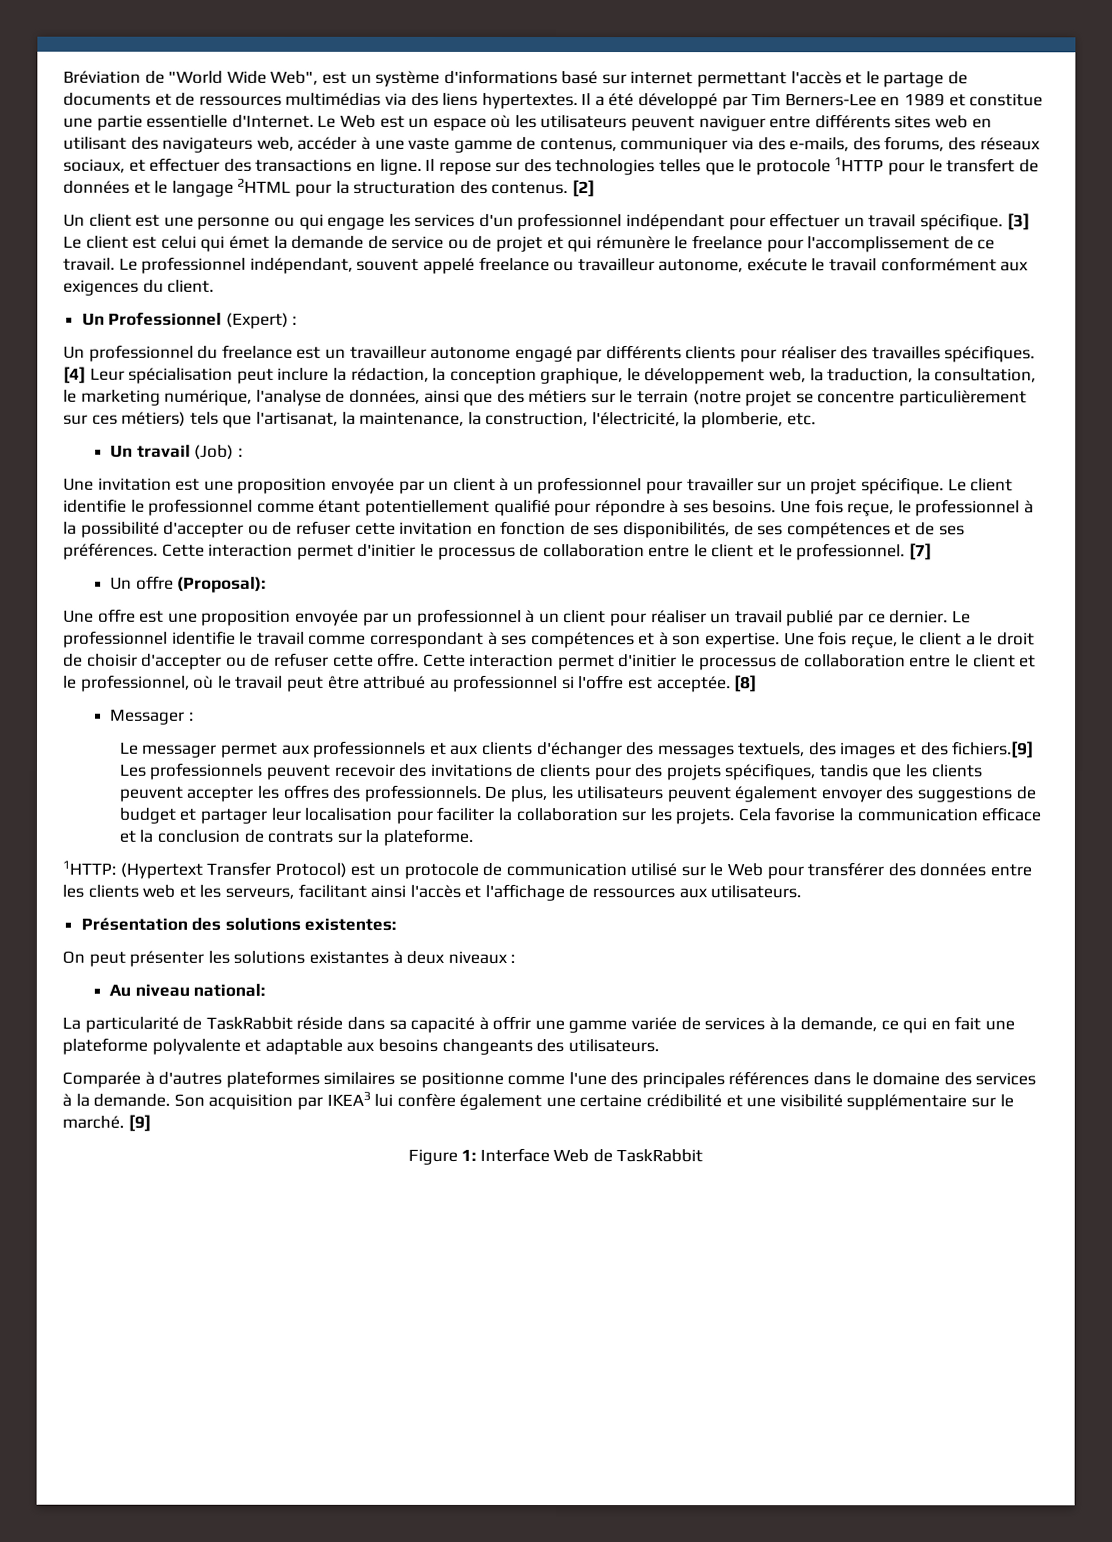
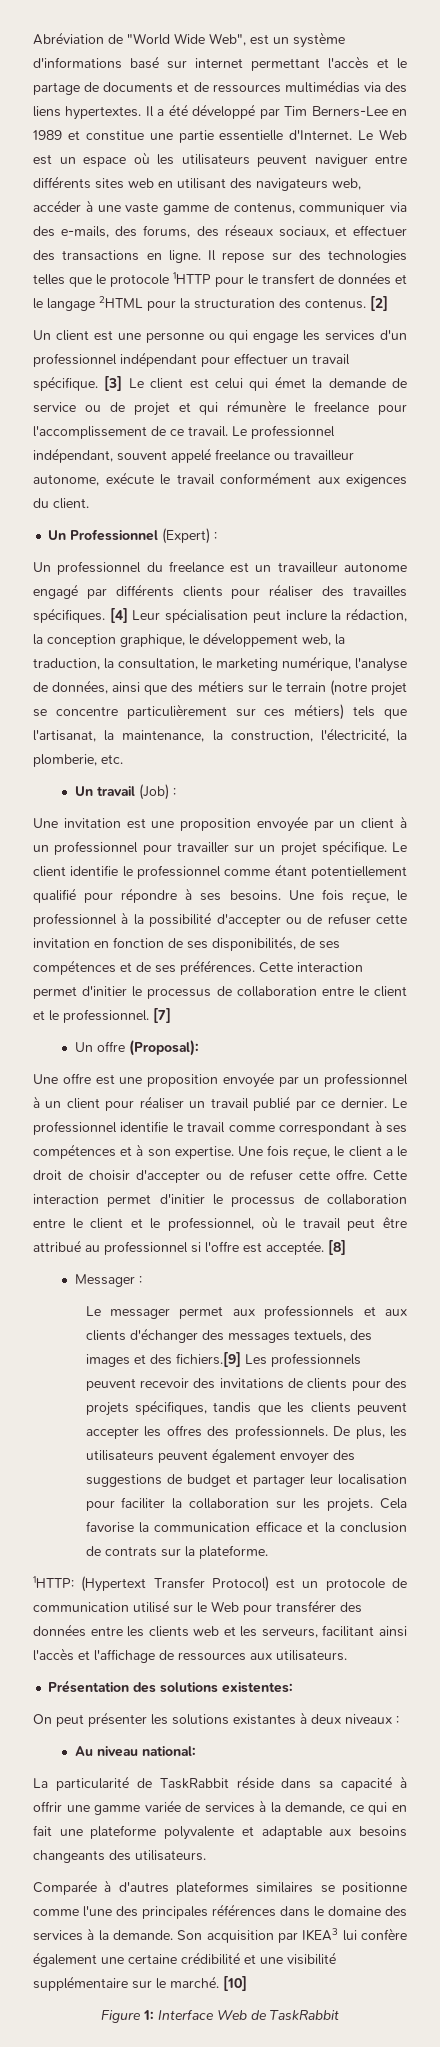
[63,70,141,84] Bréviation -> [33,32,104,45] Abréviation
[127,1114,151,1132] [9] -> [223,1976,247,1991] [10]

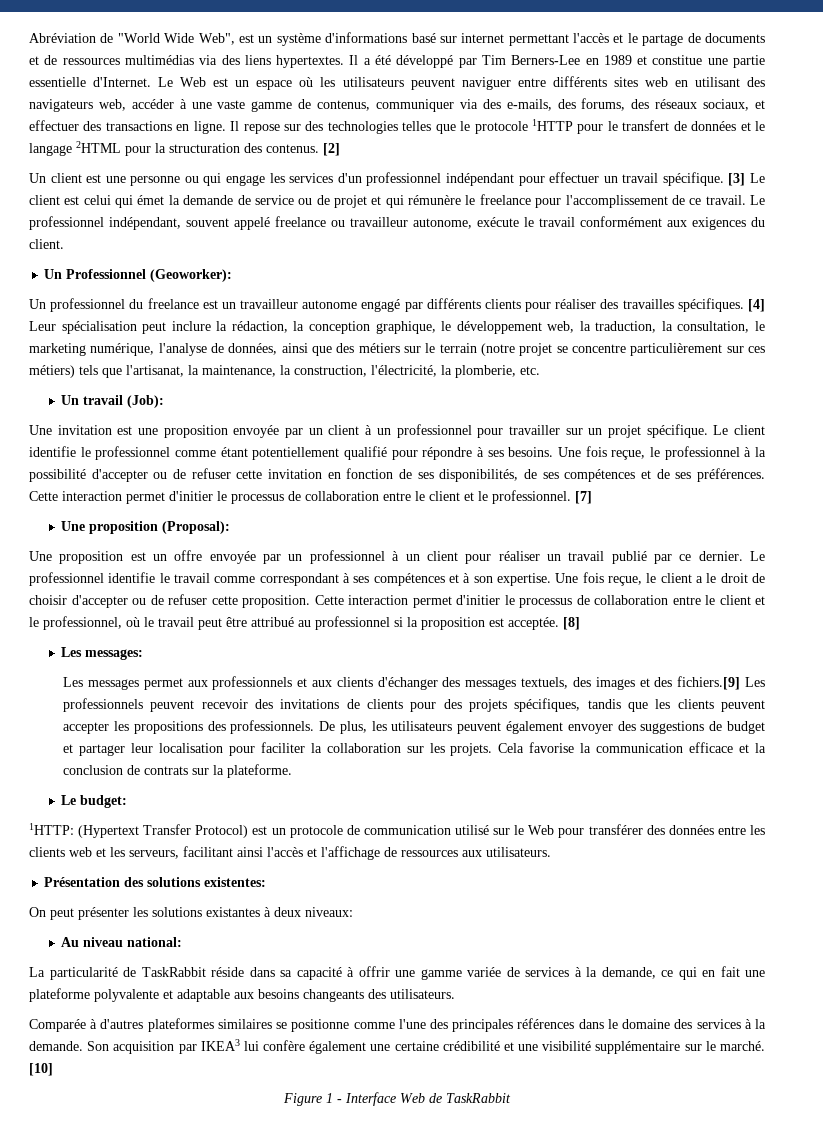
[162,528,218,544] (Expert) : -> [150,269,233,282] (Geoworker):
[138,784,176,800] (Job) : -> [127,395,165,408] (Job):
[74,1041,125,1052] Un offre -> [61,521,159,534] Une proposition
[62,1073,218,1087] offre est une proposition -> [59,550,203,564] proposition est un offre
[335,1169,367,1180] offre. -> [242,595,310,608] proposition.
[205,1241,239,1253] l'offre -> [407,617,485,630] la proposition
[74,1274,142,1287] [85,1306,170,1319] Messager : // Le messager -> [61,647,144,660] [63,677,139,690] Les messages: // Les messages
[166,1425,202,1437] offres -> [133,721,203,734] propositions
(268, 1552) none -> [61,795,128,808] // Le budget:
[345,1714,399,1724] niveaux : -> [305,907,353,917] niveaux:
[143,2010,154,2020] 1: -> [326,1093,342,1103] 1 -

